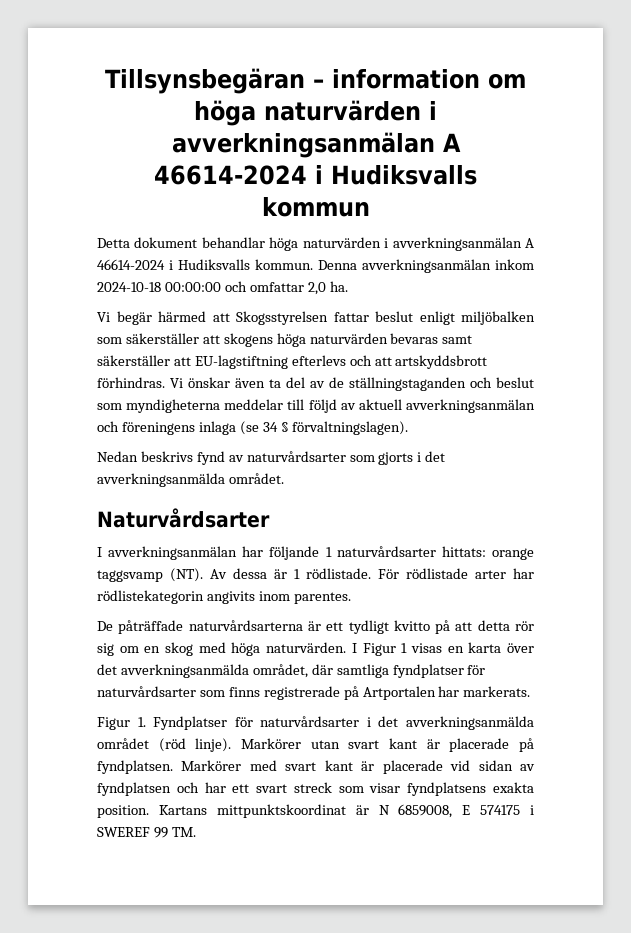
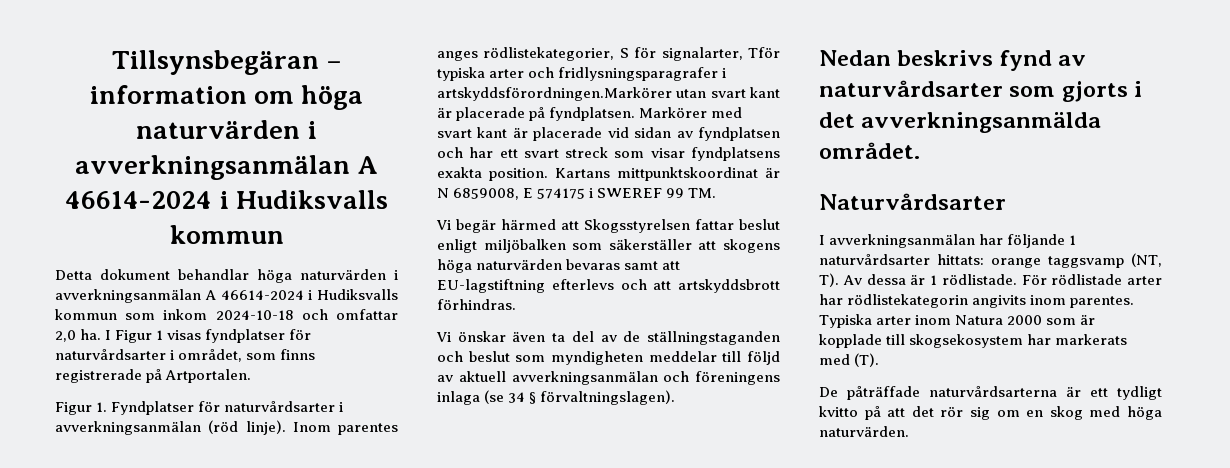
[255,259,491,273] kommun. Denna avverkningsanmälan -> [55,309,156,320] kommun som
[164,282,221,292] 00:00:00 -> (294, 315) none
[97,311,535,325] [97,333,473,347] [97,355,488,369] [97,377,534,391] [97,399,535,413] [97,421,409,435] [97,451,446,465] [97,473,284,487] [97,508,270,528] [97,546,534,560] [97,568,534,582] [97,590,351,604] [97,620,535,634] [97,642,534,656] [97,664,389,678] // Vi begär härmed att Skogsstyrelsen fattar beslut enligt miljöbalken som säkerställer att skogens höga naturvärden bevaras samt säkerställer att EU-lagstiftning efterlevs och att artskyddsbrott förhindras. Vi önskar även ta del av de ställningstaganden och beslut som myndigheterna meddelar till följd av aktuell avverkningsanmälan och föreningens inlaga (se 34 § förvaltningslagen). // Nedan beskrivs fynd av naturvårdsarter som gjorts i det avverkningsanmälda området. // Naturvårdsarter // I avverkningsanmälan har följande 1 naturvårdsarter hittats: orange taggsvamp (NT). Av dessa är 1 rödlistade. För rödlistade arter har rödlistekategorin angivits inom parentes. // De påträffade naturvårdsarterna är ett tydligt kvitto på att detta rör sig om en skog med höga naturvärden. I Figur 1 visas en karta över det avverkningsanmälda området, där samtliga -> [105,330,202,343] I Figur 1 visas
(196, 691) none -> [170,349,243,362] i området,
[362,686,531,700] Artportalen har markerats. -> [165,369,252,383] Artportalen.
[378,716,534,730] [97,738,301,752] det avverkningsanmälda området (röd linje). Markörer -> [55,420,398,435] [437,47,780,61] [437,67,727,81] [437,87,672,101] avverkningsanmälan (röd linje). Inom parentes anges rödlistekategorier, S för signalarter, Tför typiska arter och fridlysningsparagrafer i artskyddsförordningen.Markörer
(196, 832) none -> [436,219,780,233] [437,239,780,253] [437,259,681,273] [437,279,780,293] [437,299,516,310] [436,331,780,345] [437,351,780,365] [437,371,780,385] [437,390,676,405] [819,50,1087,71] [819,80,1143,102] [819,112,1102,133] [819,142,920,159] [819,193,1006,210] [819,234,1077,248] [819,253,1162,268] [819,273,1162,287] [819,294,1135,308] [819,314,1096,328] [819,334,1128,348] [819,353,880,367] [819,386,1162,400] [819,406,1162,420] [819,426,909,437] // Vi begär härmed att Skogsstyrelsen fattar beslut enligt miljöbalken som säkerställer att skogens höga naturvärden bevaras samt att EU-lagstiftning efterlevs och att artskyddsbrott förhindras. // Vi önskar även ta del av de ställningstaganden och beslut som myndigheten meddelar till följd av aktuell avverkningsanmälan och föreningens inlaga (se 34 § förvaltningslagen). // Nedan beskrivs fynd av naturvårdsarter som gjorts i det avverkningsanmälda området. // Naturvårdsarter // I avverkningsanmälan har följande 1 naturvårdsarter hittats: orange taggsvamp (NT, T). Av dessa är 1 rödlistade. För rödlistade arter har rödlistekategorin angivits inom parentes. Typiska arter inom Natura 2000 som är kopplade till skogsekosystem har markerats med (T). // De påträffade naturvårdsarterna är ett tydligt kvitto på att det rör sig om en skog med höga naturvärden.

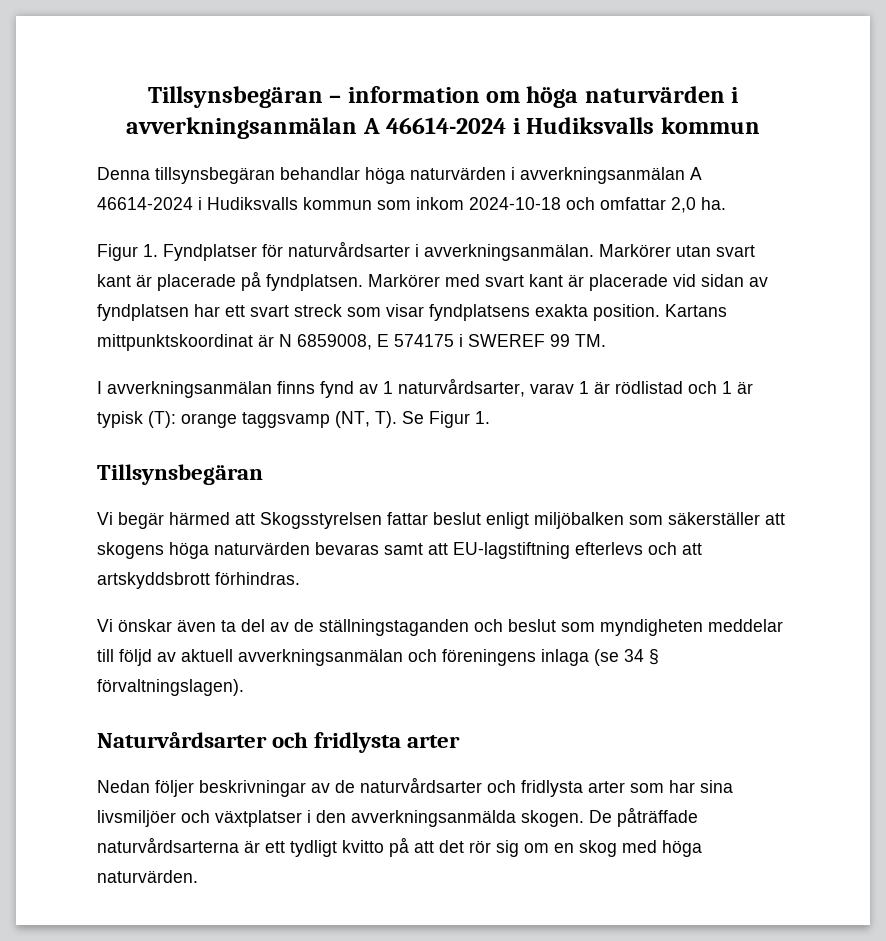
[55,269,170,280] Detta dokument -> [97,167,275,184] Denna tillsynsbegäran
[105,329,312,343] [55,349,316,362] [55,369,252,383] I Figur 1 visas fyndplatser för naturvårdsarter i området, som finns registrerade på Artportalen. -> (726, 203) none
[55,420,398,435] [437,47,780,61] [437,67,727,81] [437,87,672,101] avverkningsanmälan (röd linje). Inom parentes anges rödlistekategorier, S för signalarter, Tför typiska arter och fridlysningsparagrafer i artskyddsförordningen.Markörer -> [424,244,671,261] avverkningsanmälan. Markörer
[437,147,463,158] och -> (189, 312) none
(717, 193) none -> [97,378,753,398] [97,411,490,428] [97,464,263,485] // I avverkningsanmälan finns fynd av 1 naturvårdsarter, varav 1 är rödlistad och 1 är typisk (T): orange taggsvamp (NT, T). Se Figur 1. // Tillsynsbegäran
[819,50,1087,71] [819,80,1143,102] [819,112,1102,133] [819,142,920,159] [819,193,1006,210] [819,234,1077,248] [819,253,1162,268] [819,273,1162,287] [819,294,1135,308] [819,314,1096,328] [819,334,1128,348] [819,353,880,367] Nedan beskrivs fynd av naturvårdsarter som gjorts i det avverkningsanmälda området. // Naturvårdsarter // I avverkningsanmälan har följande 1 naturvårdsarter hittats: orange taggsvamp (NT, T). Av dessa är 1 rödlistade. För rödlistade arter har rödlistekategorin angivits inom parentes. Typiska arter inom Natura 2000 som är kopplade till skogsekosystem har markerats med (T). // -> [97,731,461,753] [97,777,733,797] [97,810,584,827] Naturvårdsarter och fridlysta arter // Nedan följer beskrivningar av de naturvårdsarter och fridlysta arter som har sina livsmiljöer och växtplatser i den avverkningsanmälda skogen.

